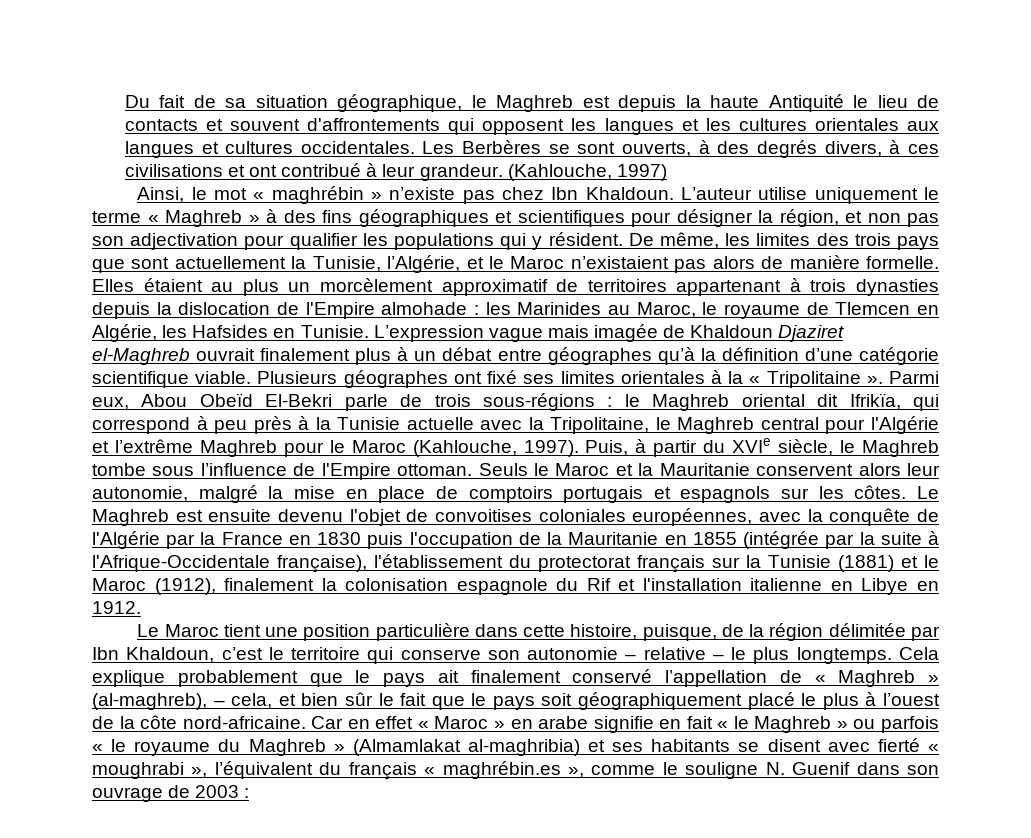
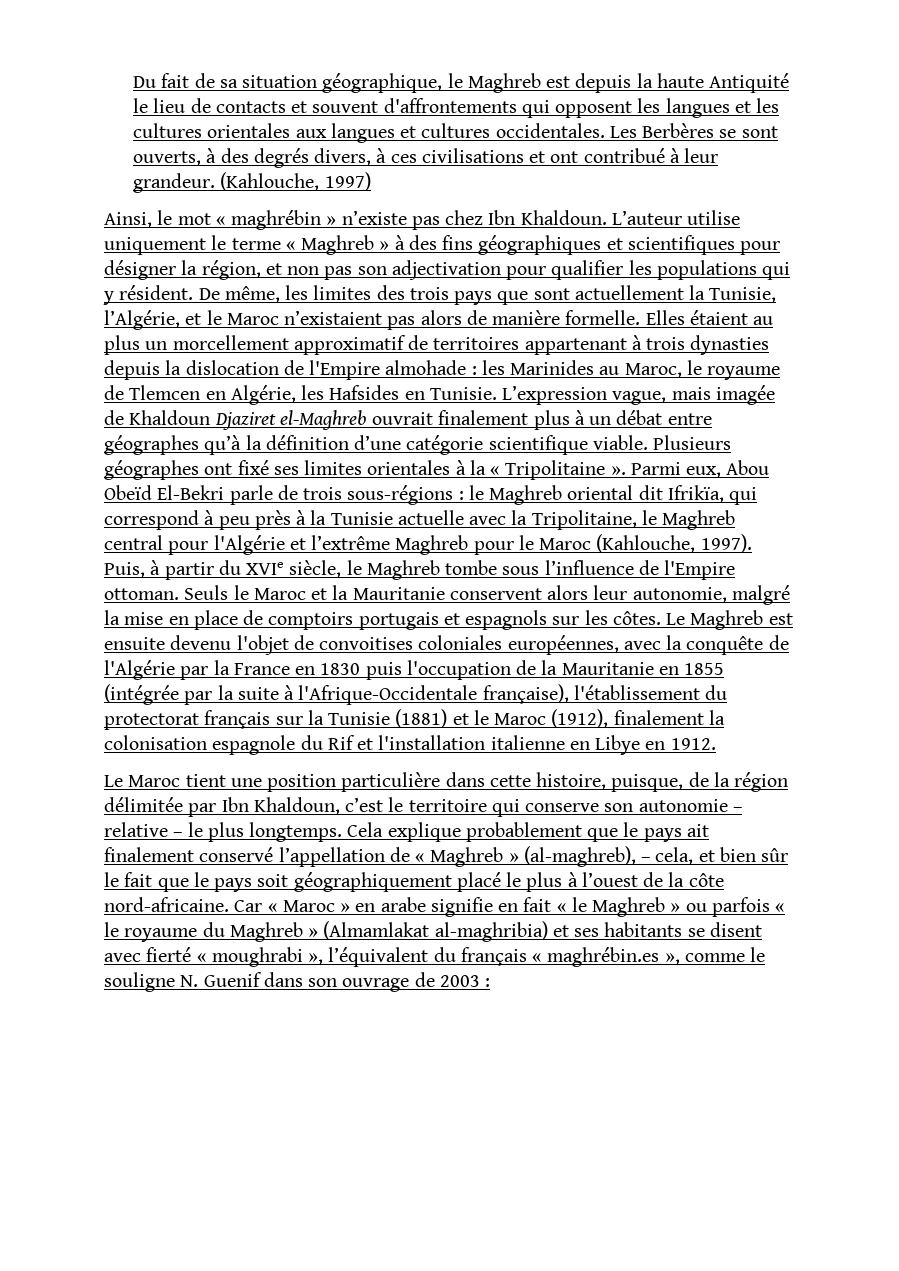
[319,278,433,292] morcèlement -> [172,335,289,350] morcellement
[488,328,543,342] vague -> [612,391,667,405] vague,
[347,716,414,729] en effet -> (263, 906) none

